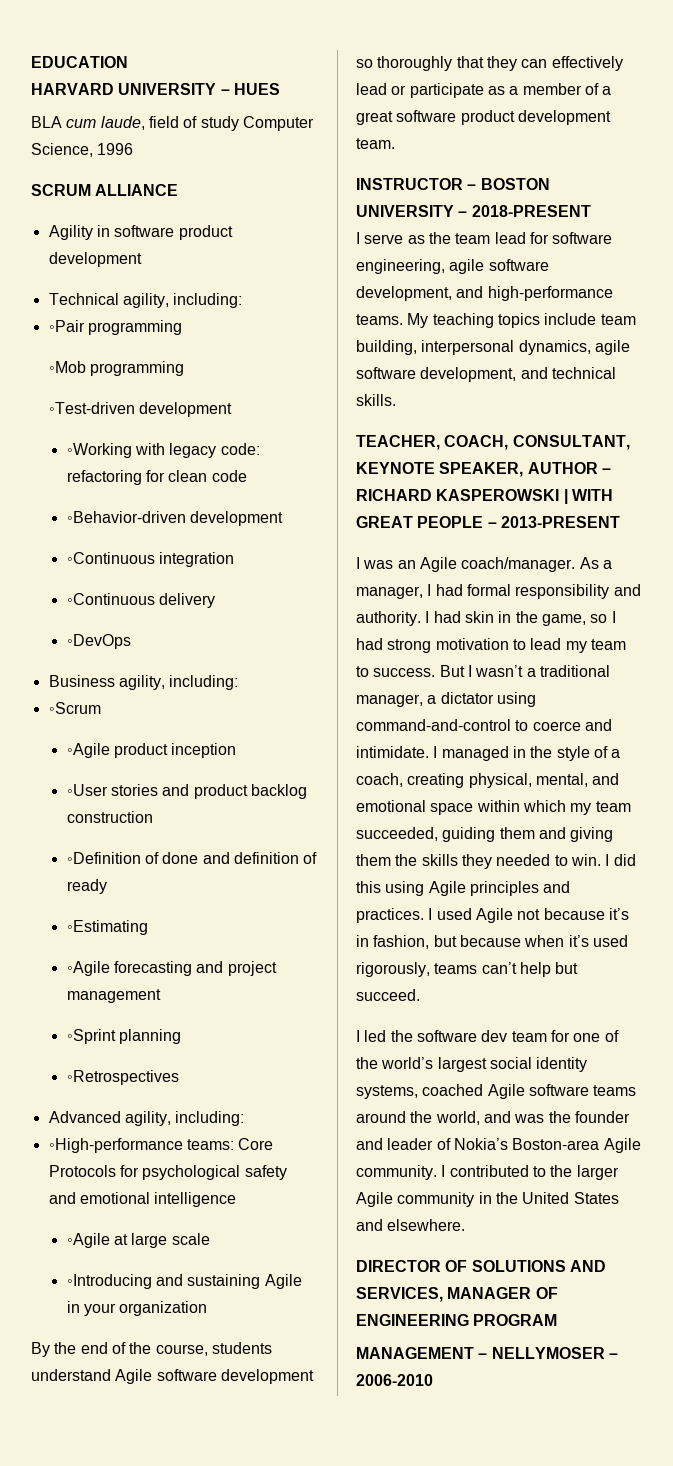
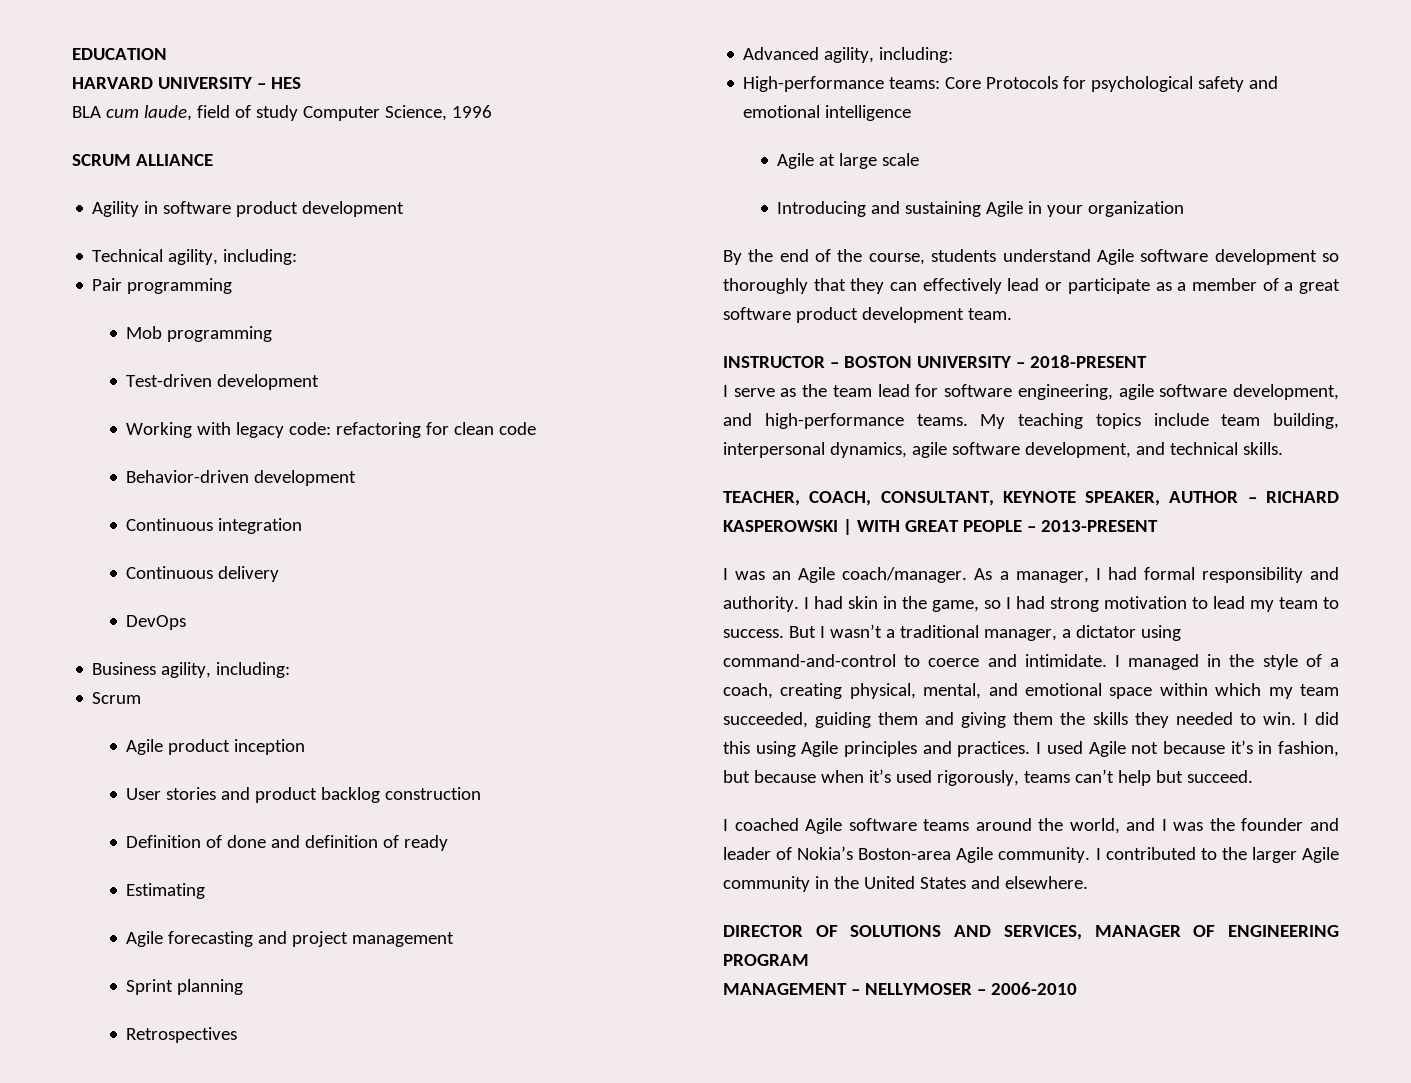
[233,83,280,95] HUES -> [270,77,301,89] HES
[48,320,182,335] [49,361,185,376] [49,402,233,417] [66,443,132,458] ◦Pair programming // ◦Mob programming // ◦Test-driven development // ◦Working -> [92,278,233,294] [126,326,273,342] [126,374,320,390] [126,422,193,438] Pair programming // Mob programming // Test-driven development // Working
[66,511,283,526] [66,552,155,564] ◦Behavior-driven development // ◦Continuous -> [126,470,357,486] [126,518,214,531] Behavior-driven development // Continuous
[66,593,155,605] ◦Continuous -> [126,566,214,579] Continuous
[66,634,131,649] ◦DevOps -> [126,615,187,630] DevOps
[48,702,101,714] [66,743,110,758] ◦Scrum // ◦Agile -> [92,692,142,704] [126,739,164,755] Scrum // Agile
[66,784,108,796] ◦User -> [126,788,162,800] User
[66,852,141,864] ◦Definition -> [126,835,202,848] Definition
[66,920,148,935] [66,961,110,976] ◦Estimating // ◦Agile -> [126,883,206,899] [126,931,164,947] Estimating // Agile
[66,1029,116,1044] ◦Sprint -> [126,979,174,995] Sprint
[66,1070,179,1085] ◦Retrospectives -> [126,1027,238,1043] Retrospectives
[48,1138,183,1153] ◦High-performance -> [743,76,885,92] High-performance
[66,1233,110,1248] ◦Agile -> [777,153,815,169] Agile
[66,1274,152,1289] ◦Introducing -> [777,201,867,217] Introducing
[364,1030,619,1042] [356,1057,588,1072] [356,1085,418,1099] led the software dev team for one of the world’s largest social identity systems, -> (728, 825) none
(511, 1117) none -> [1161,819,1167,831] I

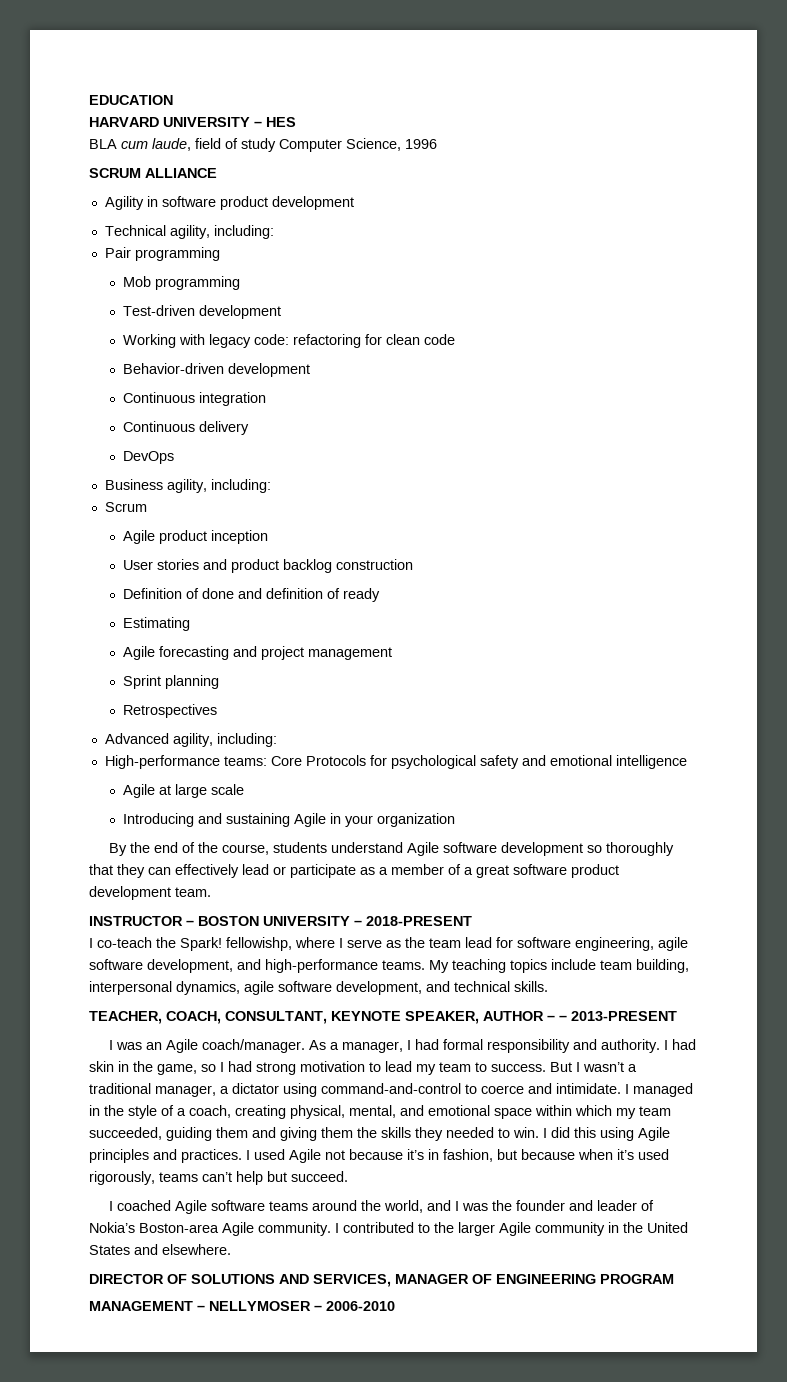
(728, 391) none -> [97,937,343,951] co-teach the Spark! fellowishp, where I
[1266,491,1339,503] [723,519,1022,535] RICHARD KASPEROWSKI | WITH GREAT PEOPLE -> (555, 1018) none

